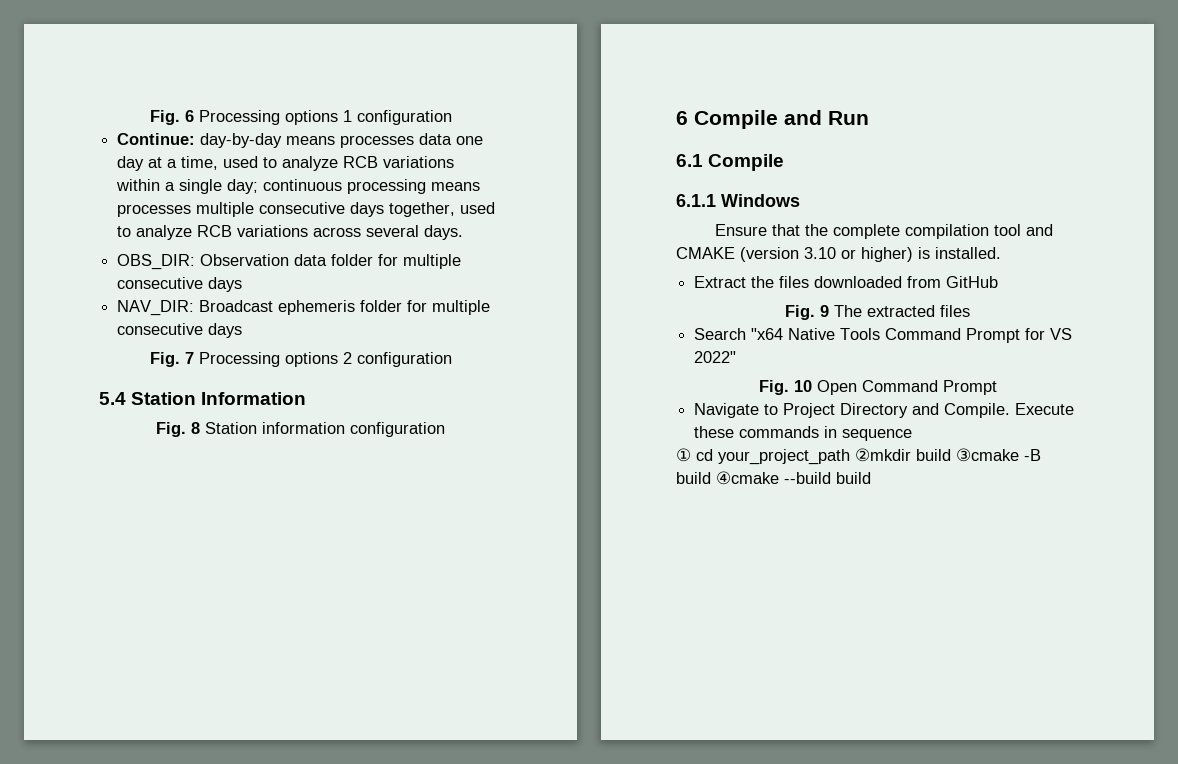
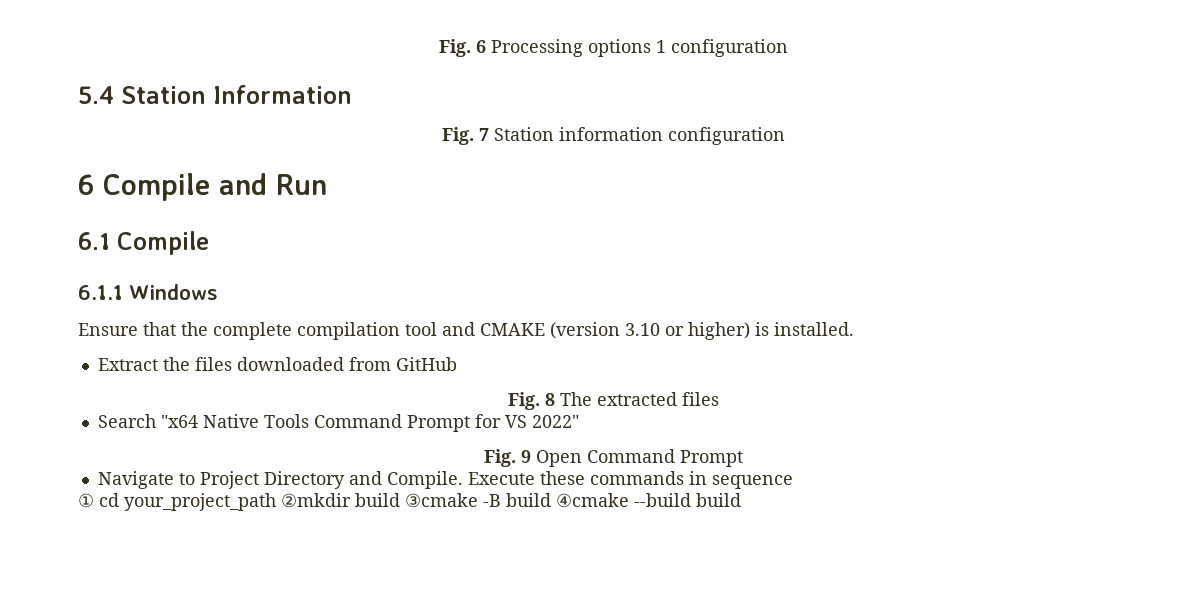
[117,133,484,148] [117,156,455,171] [116,179,481,194] [117,202,496,217] [117,225,464,240] [117,254,462,270] [117,277,243,292] [117,300,491,316] [117,323,243,338] [149,352,452,367] // Continue: day-by-day means processes data one day at a time, used to analyze RCB variations within a single day; continuous processing means processes multiple consecutive days together, used to analyze RCB variations across several days. // OBS_DIR: Observation data folder for multiple consecutive days // NAV_DIR: Broadcast ephemeris folder for multiple consecutive days // Fig. 7 Processing options 2 configuration -> (788, 48) none
[191,422,200,434] 8 -> [478,128,489,141] 7
[820,305,829,317] 9 -> [544,393,555,406] 8
[793,380,812,392] 10 -> [520,450,531,463] 9

